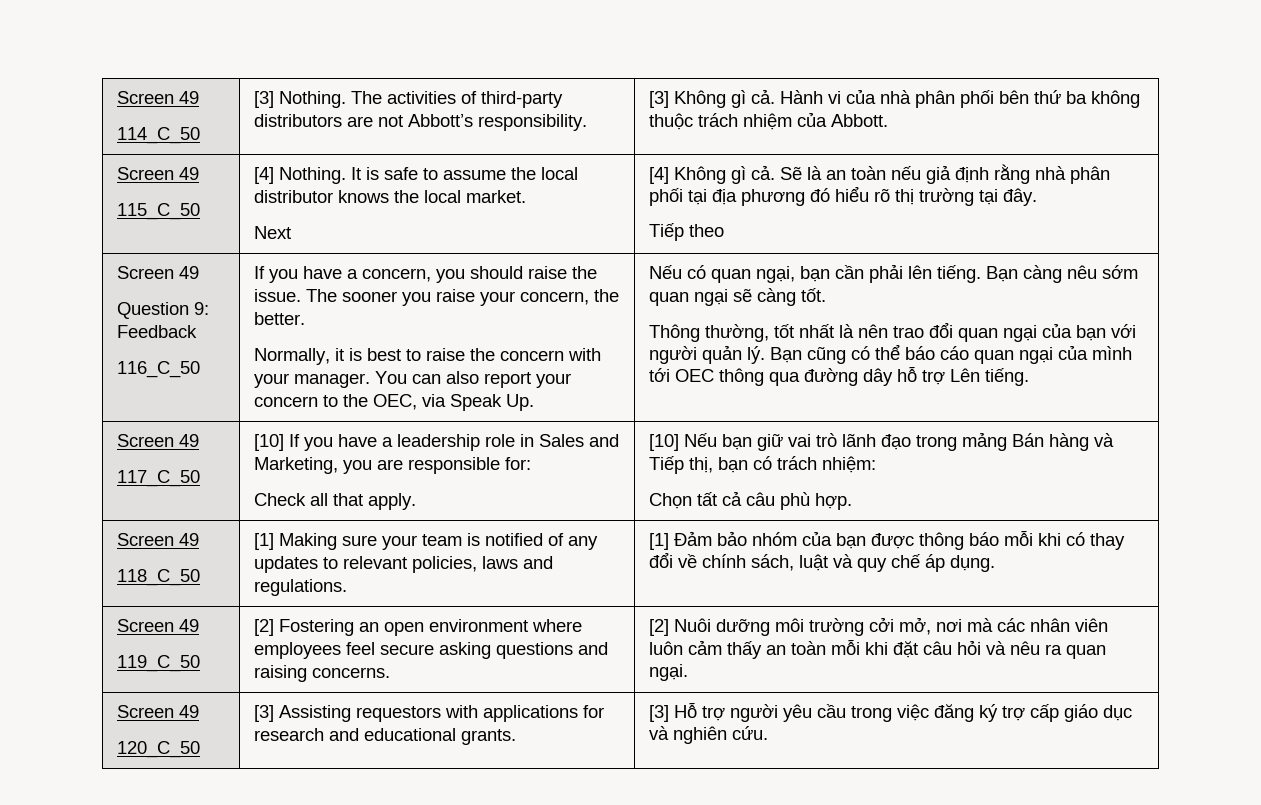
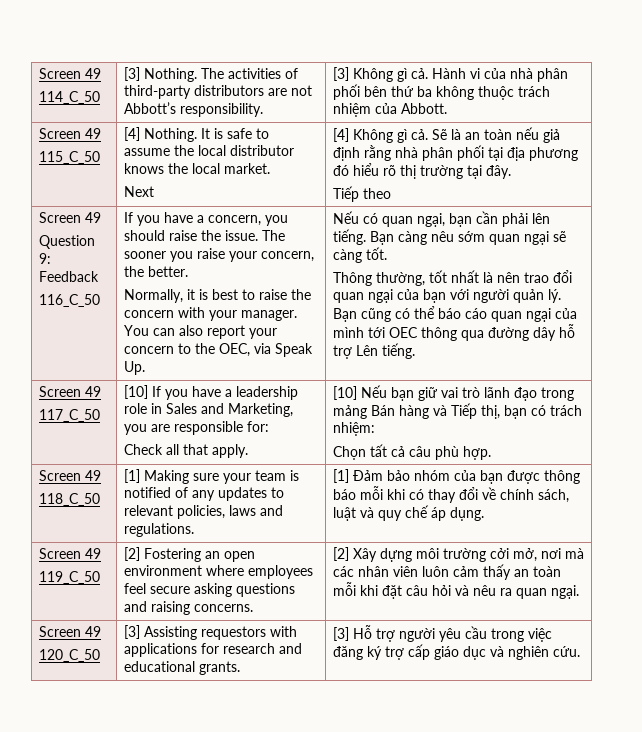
[674,618,771,636] Nuôi dưỡng -> [352,548,412,562] Xây dựng

